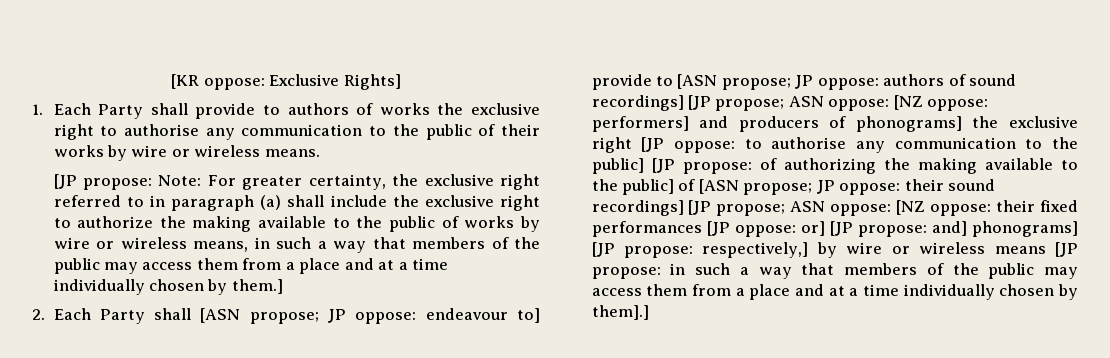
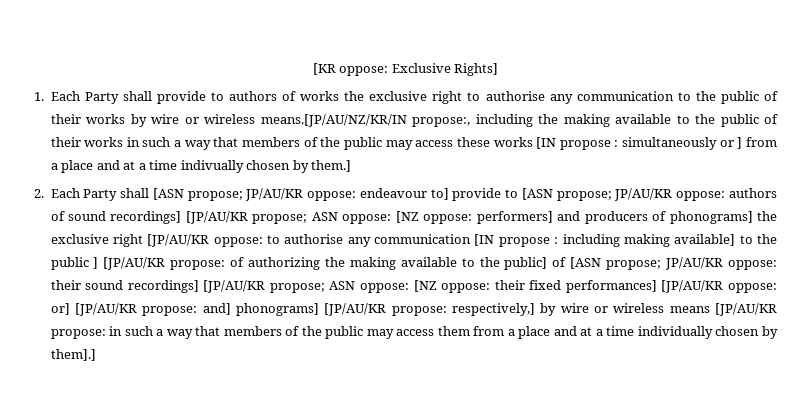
[264,149,320,157] [53,174,540,190] [53,195,540,211] [53,216,154,228] means. // [JP propose: Note: For greater certainty, the exclusive right referred to in paragraph (a) shall include the exclusive right to authorize -> [260,114,533,127] means.[JP/AU/NZ/KR/IN propose:, including
[464,216,541,232] [53,237,249,252] works by wire or wireless means, -> [50,137,124,147] their works
[196,258,449,274] [53,279,145,295] them from a place and at a time individually -> [456,137,777,150] [50,160,244,173] these works [IN propose : simultaneously or ] from a place and at a time indivually
[328,309,347,323] JP -> [245,188,304,201] JP/AU/KR
[795,75,814,89] JP -> [614,188,673,201] JP/AU/KR
[688,95,712,110] [JP -> [185,211,248,224] [JP/AU/KR
[641,137,665,152] [JP -> [147,234,210,247] [JP/AU/KR
[1025,137,1078,149] [591,158,675,174] to the public] [JP -> [474,234,778,247] [50,257,166,270] [IN propose : including making available] to the public ] [JP/AU/KR
[816,180,835,194] JP -> [665,257,724,270] JP/AU/KR
[688,200,712,215] [JP -> [203,280,266,293] [JP/AU/KR
[591,221,730,237] performances [JP -> [565,280,724,293] performances] [JP/AU/KR
[829,221,853,236] [JP -> [74,303,137,316] [JP/AU/KR
[591,242,615,257] [JP -> [324,303,387,316] [JP/AU/KR
[1055,242,1078,257] [JP -> [714,303,777,316] [JP/AU/KR

